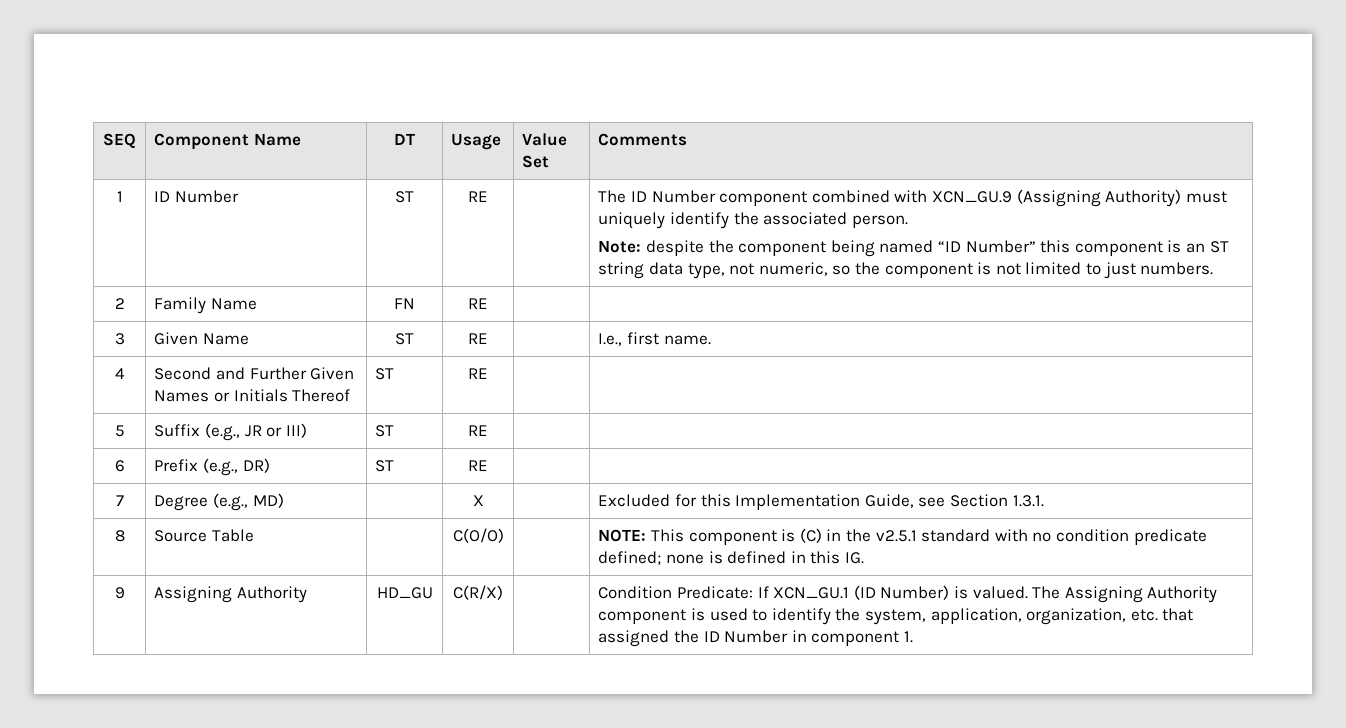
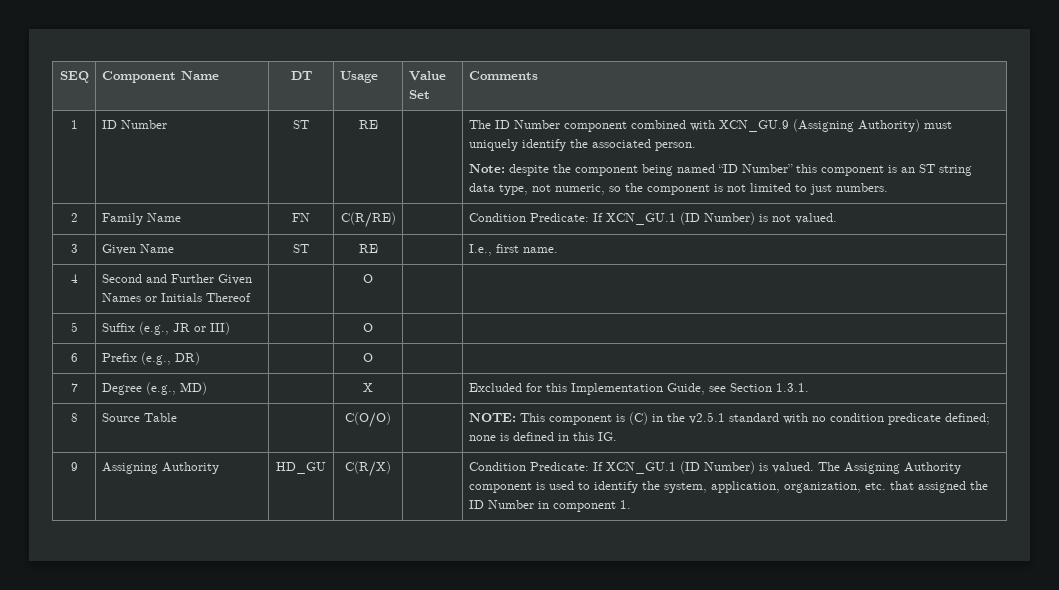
[468,298,488,309] RE | | -> [340,212,396,228] [468,212,837,225] C(R/RE) | | Condition Predicate: If XCN_GU.1 (ID Number) is not valued.
[375,368,395,380] [468,368,488,379] ST | RE -> [363,274,373,283] | O
[375,425,395,437] [468,425,488,436] ST | RE -> [363,323,373,332] | O
[375,460,395,472] [468,460,488,471] ST | RE -> [363,353,373,362] | O

